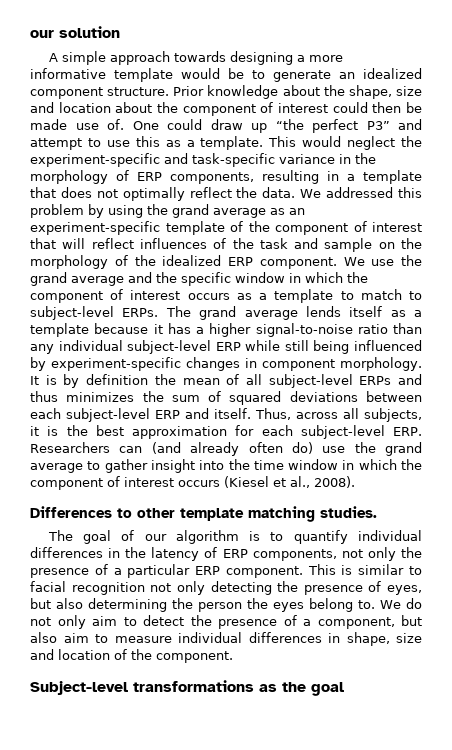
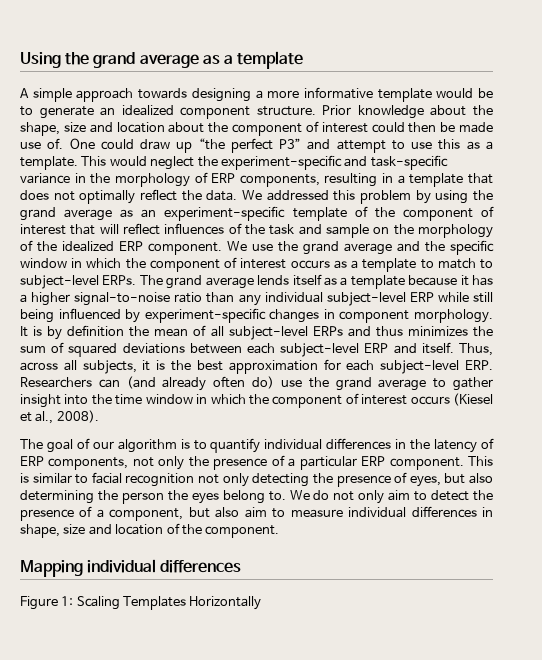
[30,26,120,38] our solution -> [20,51,304,69] Using the grand average as a template
[30,506,377,522] // Differences to other template matching studies. -> (99, 416) none
[30,680,344,696] Subject-level transformations as the goal -> [20,559,242,577] [20,596,262,610] Mapping individual differences // Figure 1: Scaling Templates Horizontally

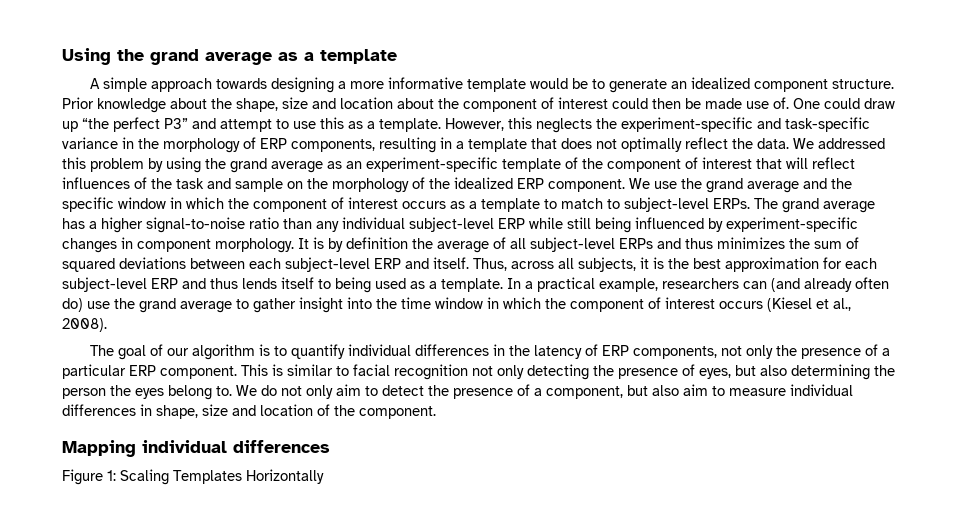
[81,156,195,170] This would neglect -> [445,117,592,133] However, this neglects
[257,274,469,289] lends itself as a template because it -> (875, 207) none
[154,328,189,337] mean -> [437,241,489,253] average
[464,360,493,370] [20,377,92,388] ERP. Researchers -> [151,277,739,293] ERP and thus lends itself to being used as a template. In a practical example, researchers

